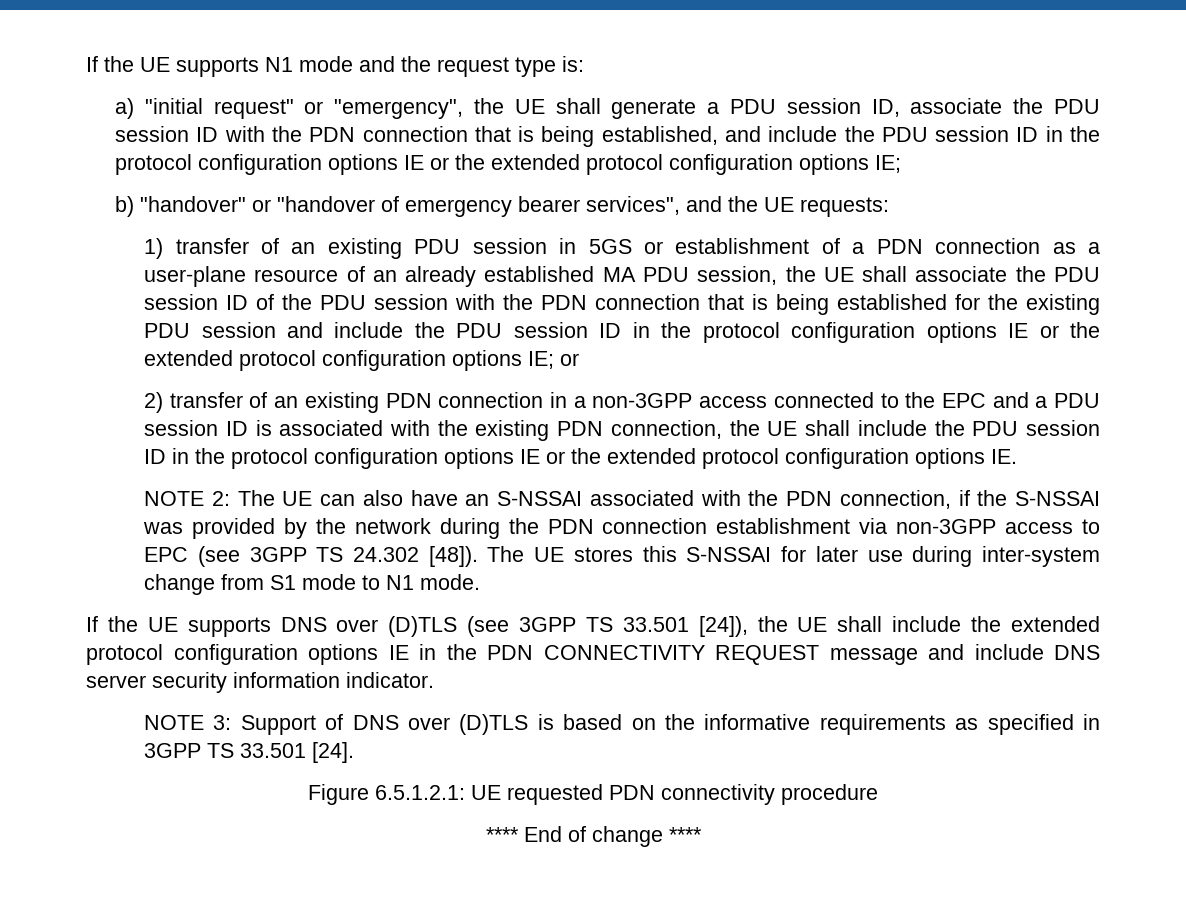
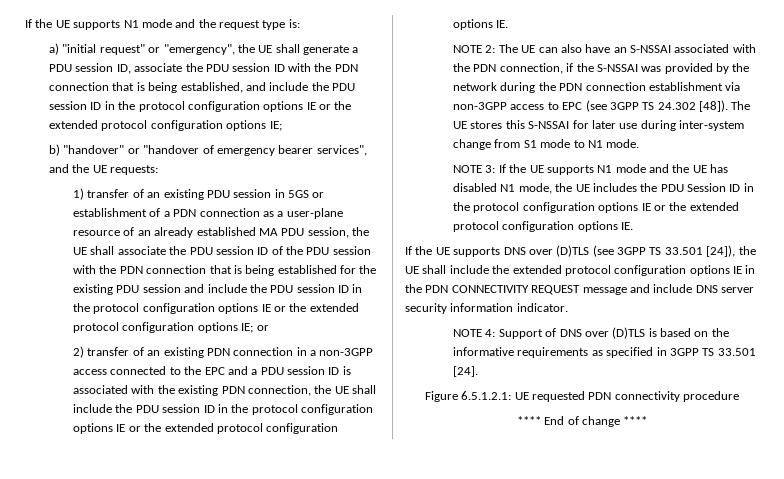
(481, 582) none -> [453,164,729,175] [453,183,754,194] [453,202,739,213] [453,221,634,232] // NOTE 3: If the UE supports N1 mode and the UE has disabled N1 mode, the UE includes the PDU Session ID in the protocol configuration options IE or the extended protocol configuration options IE.
[213,715,232,730] 3: -> [485,329,496,337] 4:

